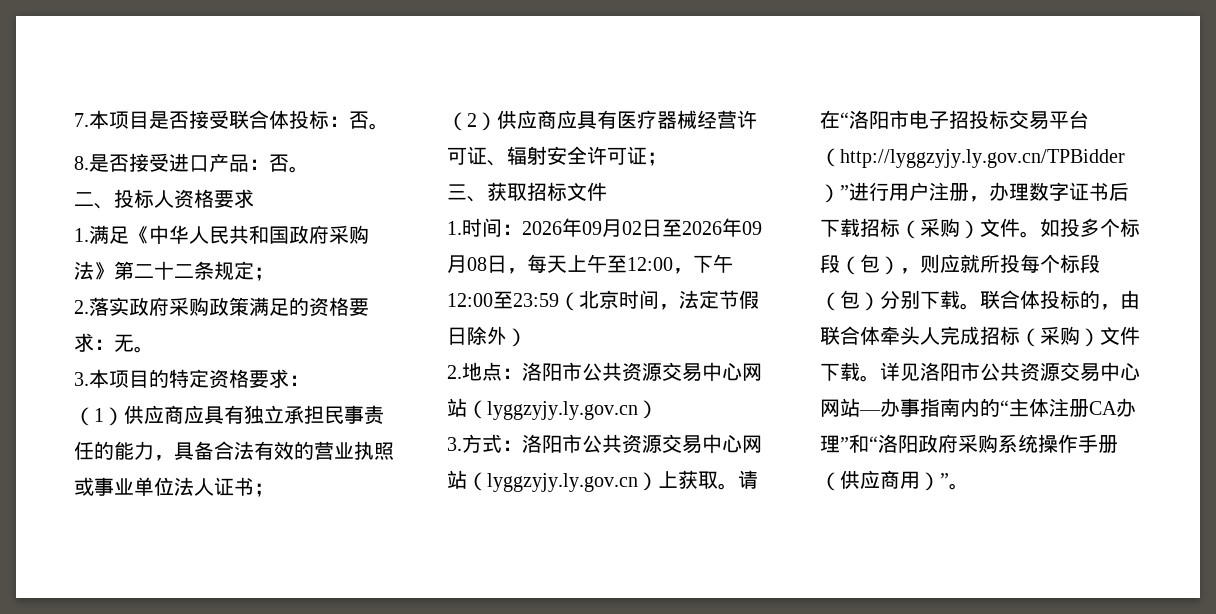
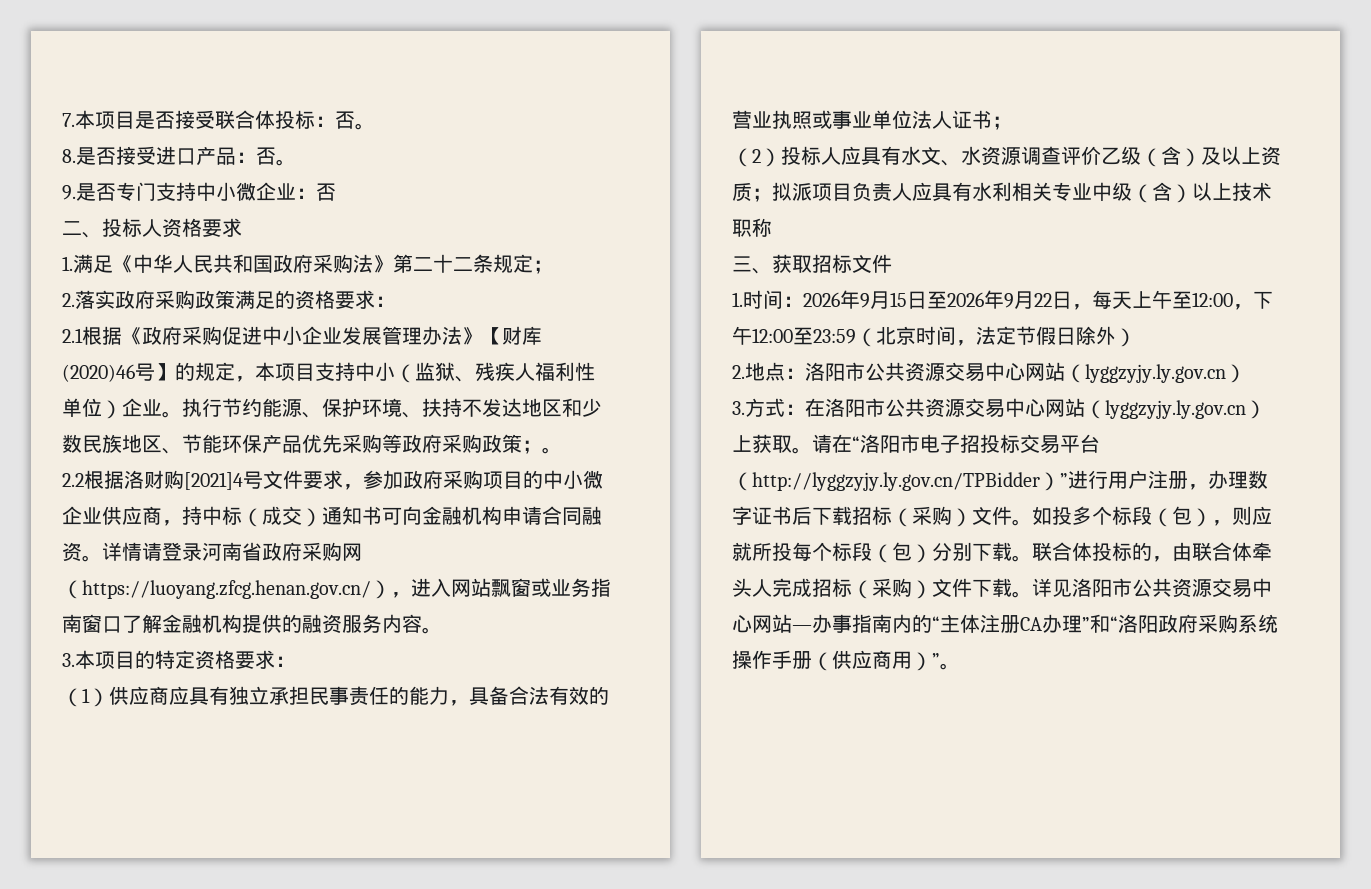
(309, 169) none -> [62,182,336,201] // 9.是否专门支持中小微企业：否
[114,334,134,352] 无 -> [62,326,542,345] [62,362,595,383] [62,398,602,419] [62,434,562,454] [62,470,603,490] [62,506,602,527] [62,542,362,562] [62,578,611,599] [62,614,422,634] // 2.1根据《政府采购促进中小企业发展管理办法》【财库(2020)46号】的规定，本项目支持中小（监狱、残疾人福利性单位）企业。执行节约能源、保护环境、扶持不发达地区和少数民族地区、节能环保产品优先采购等政府采购政策；。 // 2.2根据洛财购[2021]4号文件要求，参加政府采购项目的中小微企业供应商，持中标（成交）通知书可向金融机构申请合同融资。详情请登录河南省政府采购网（https://luoyang.zfcg.henan.gov.cn/），进入网站飘窗或业务指南窗口了解金融机构提供的融资服务内容
[497,110,757,129] [447,146,667,166] 供应商应具有医疗器械经营许可证、辐射安全许可证； -> [781,146,1281,167] [732,182,1272,203] [732,218,772,237] 投标人应具有水文、水资源调查评价乙级（含）及以上资质；拟派项目负责人应具有水利相关专业中级（含）以上技术职称
[582,218,762,237] [447,255,487,273] 09月02日至2026年09月08 -> [860,290,1052,309] 9月15日至2026年9月22
(522, 445) none -> [805,398,825,417] 在

